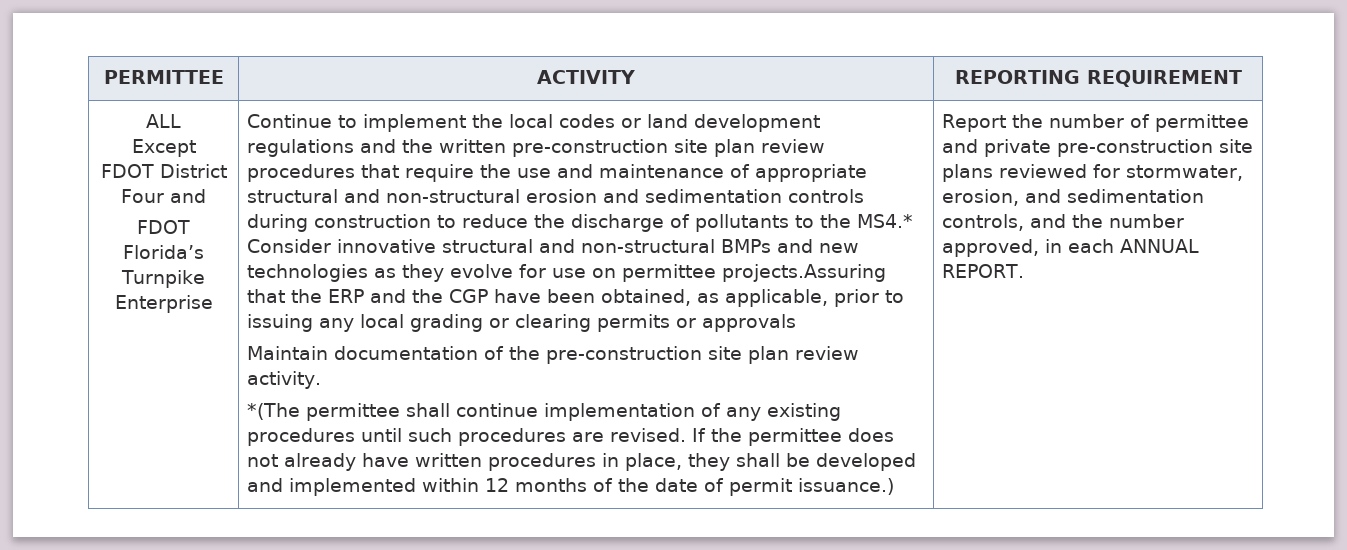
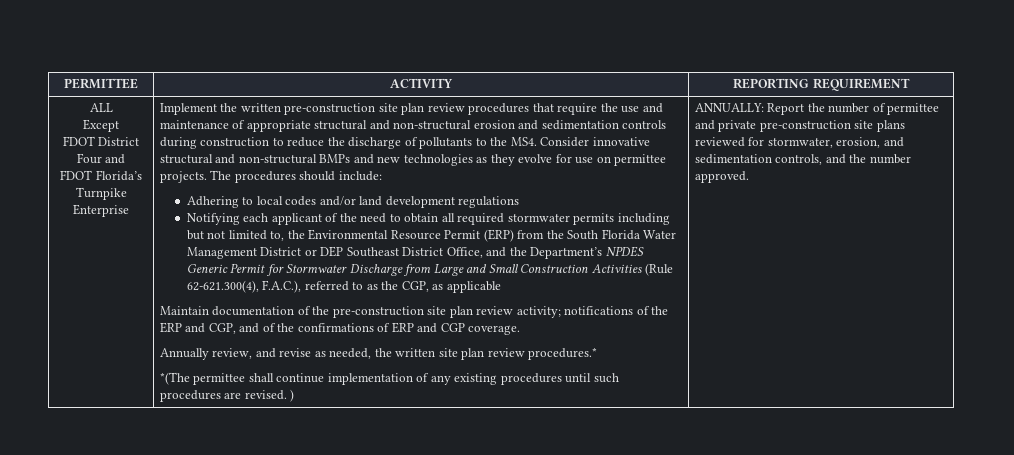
[247,114,821,132] [247,139,397,157] Continue to implement the local codes or land development regulations and -> [159,103,217,115] Implement
[857,214,914,228] MS4.* -> [510,137,537,146] MS4.
[722,264,887,282] [247,289,905,307] [247,314,797,332] projects.Assuring that the ERP and the CGP have been obtained, as applicable, prior to issuing any local grading or clearing permits or approvals -> [159,170,382,183] [186,196,520,208] [186,213,670,225] [186,229,677,242] [186,246,644,259] [186,263,674,276] [186,280,501,293] projects. The procedures should include: // Adhering to local codes and/or land development regulations // Notifying each applicant of the need to obtain all required stormwater permits including but not limited to, the Environmental Resource Permit (ERP) from the South Florida Water Management District or DEP Southeast District Office, and the Department’s NPDES Generic Permit for Stormwater Discharge from Large and Small Construction Activities (Rule 62-621.300(4), F.A.C.), referred to as the CGP, as applicable
[247,371,322,389] activity. -> [516,306,669,318] [159,322,521,335] [159,347,598,360] activity; notifications of the ERP and CGP, and of the confirmations of ERP and CGP coverage. // Annually review, and revise as needed, the written site plan review procedures.*
[692,428,895,446] [247,453,917,471] [247,478,895,496] If the permittee does not already have written procedures in place, they shall be developed and implemented within 12 months of the date of permit issuance.) | -> [290,389,295,402] [694,103,764,112] ) | ANNUALLY:
[942,239,1200,257] [942,264,1025,278] approved, in each ANNUAL REPORT. -> [694,171,749,183] approved.

